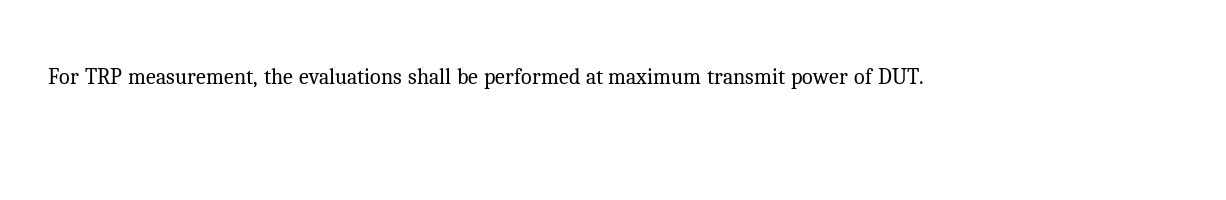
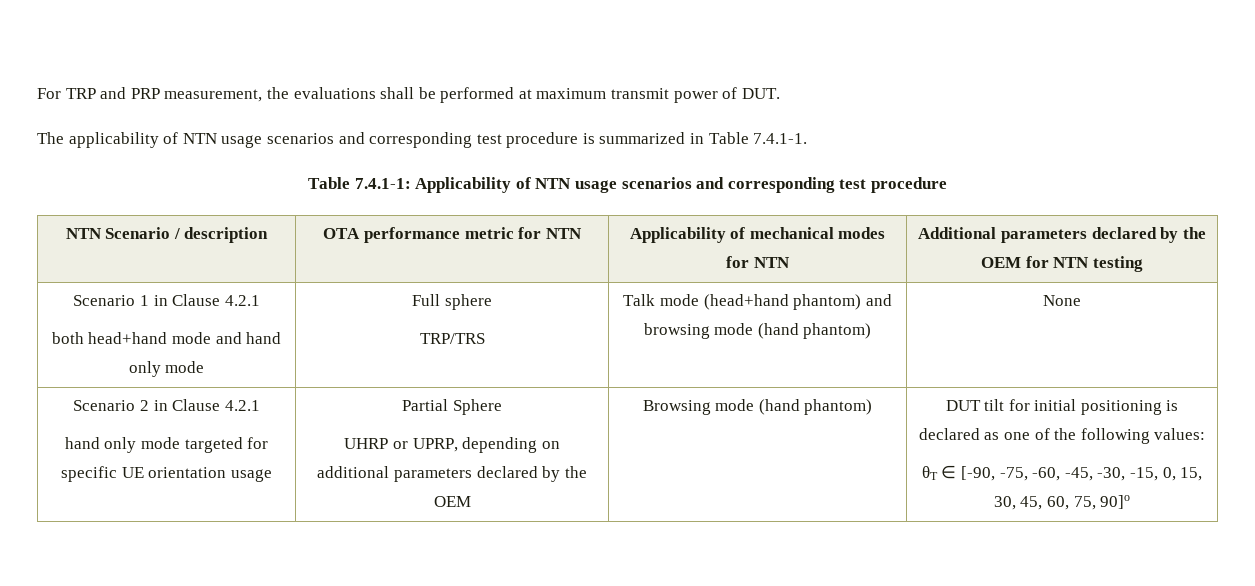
(122, 76) none -> [100,87,160,99] and PRP
(925, 76) none -> [37,132,808,148] [308,177,947,193] [65,227,269,243] [323,227,582,243] [629,227,886,243] [726,256,790,268] [918,227,1206,243] [981,256,1143,272] [73,294,260,306] [51,332,282,344] [128,361,205,377] [412,294,492,310] [419,333,485,344] [623,294,892,310] [643,323,872,339] [1043,295,1081,306] [73,399,260,411] [64,437,269,453] [61,466,272,482] [402,399,502,415] [344,437,560,453] [317,466,587,482] [433,496,471,507] [642,399,873,415] [945,399,1179,415] [918,428,1206,444] [921,465,1203,481] [993,495,1131,510] // The applicability of NTN usage scenarios and corresponding test procedure is summarized in Table 7.4.1-1. // Table 7.4.1-1: Applicability of NTN usage scenarios and corresponding test procedure // NTN Scenario / description | OTA performance metric for NTN | Applicability of mechanical modes for NTN | Additional parameters declared by the OEM for NTN testing // Scenario 1 in Clause 4.2.1 // both head+hand mode and hand only mode | Full sphere // TRP/TRS | Talk mode (head+hand phantom) and browsing mode (hand phantom) | None // Scenario 2 in Clause 4.2.1 // hand only mode targeted for specific UE orientation usage | Partial Sphere // UHRP or UPRP, depending on additional parameters declared by the OEM | Browsing mode (hand phantom) | DUT tilt for initial positioning is declared as one of the following values: // θT ∈ [-90, -75, -60, -45, -30, -15, 0, 15, 30, 45, 60, 75, 90]o

